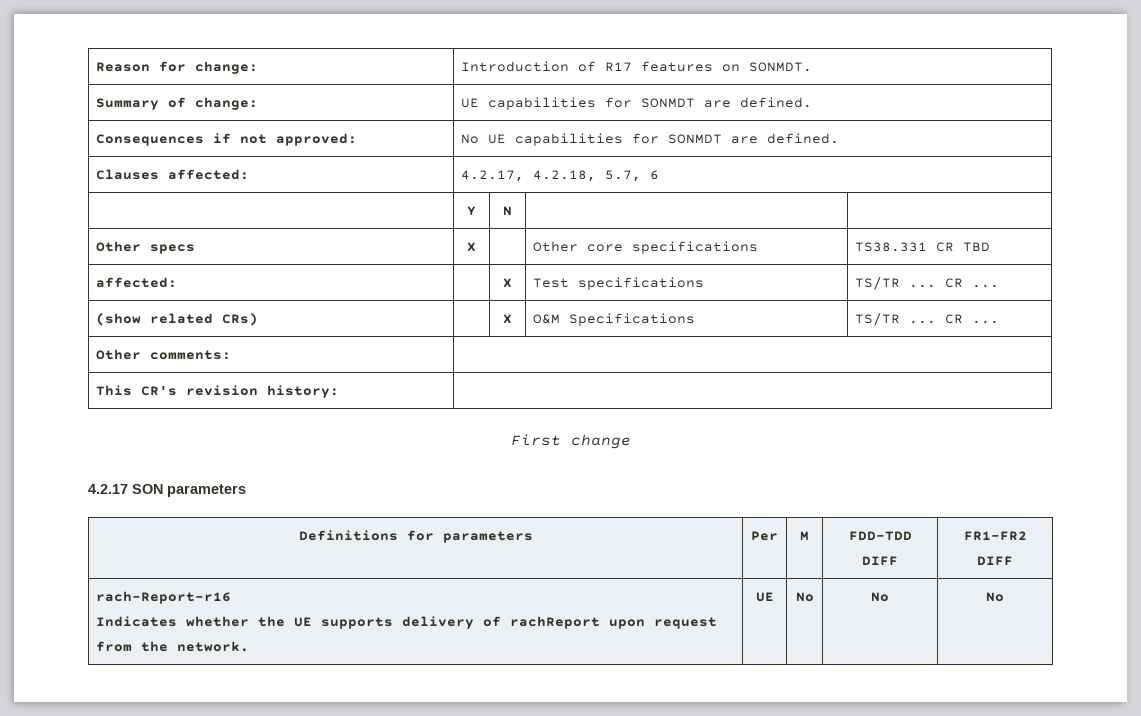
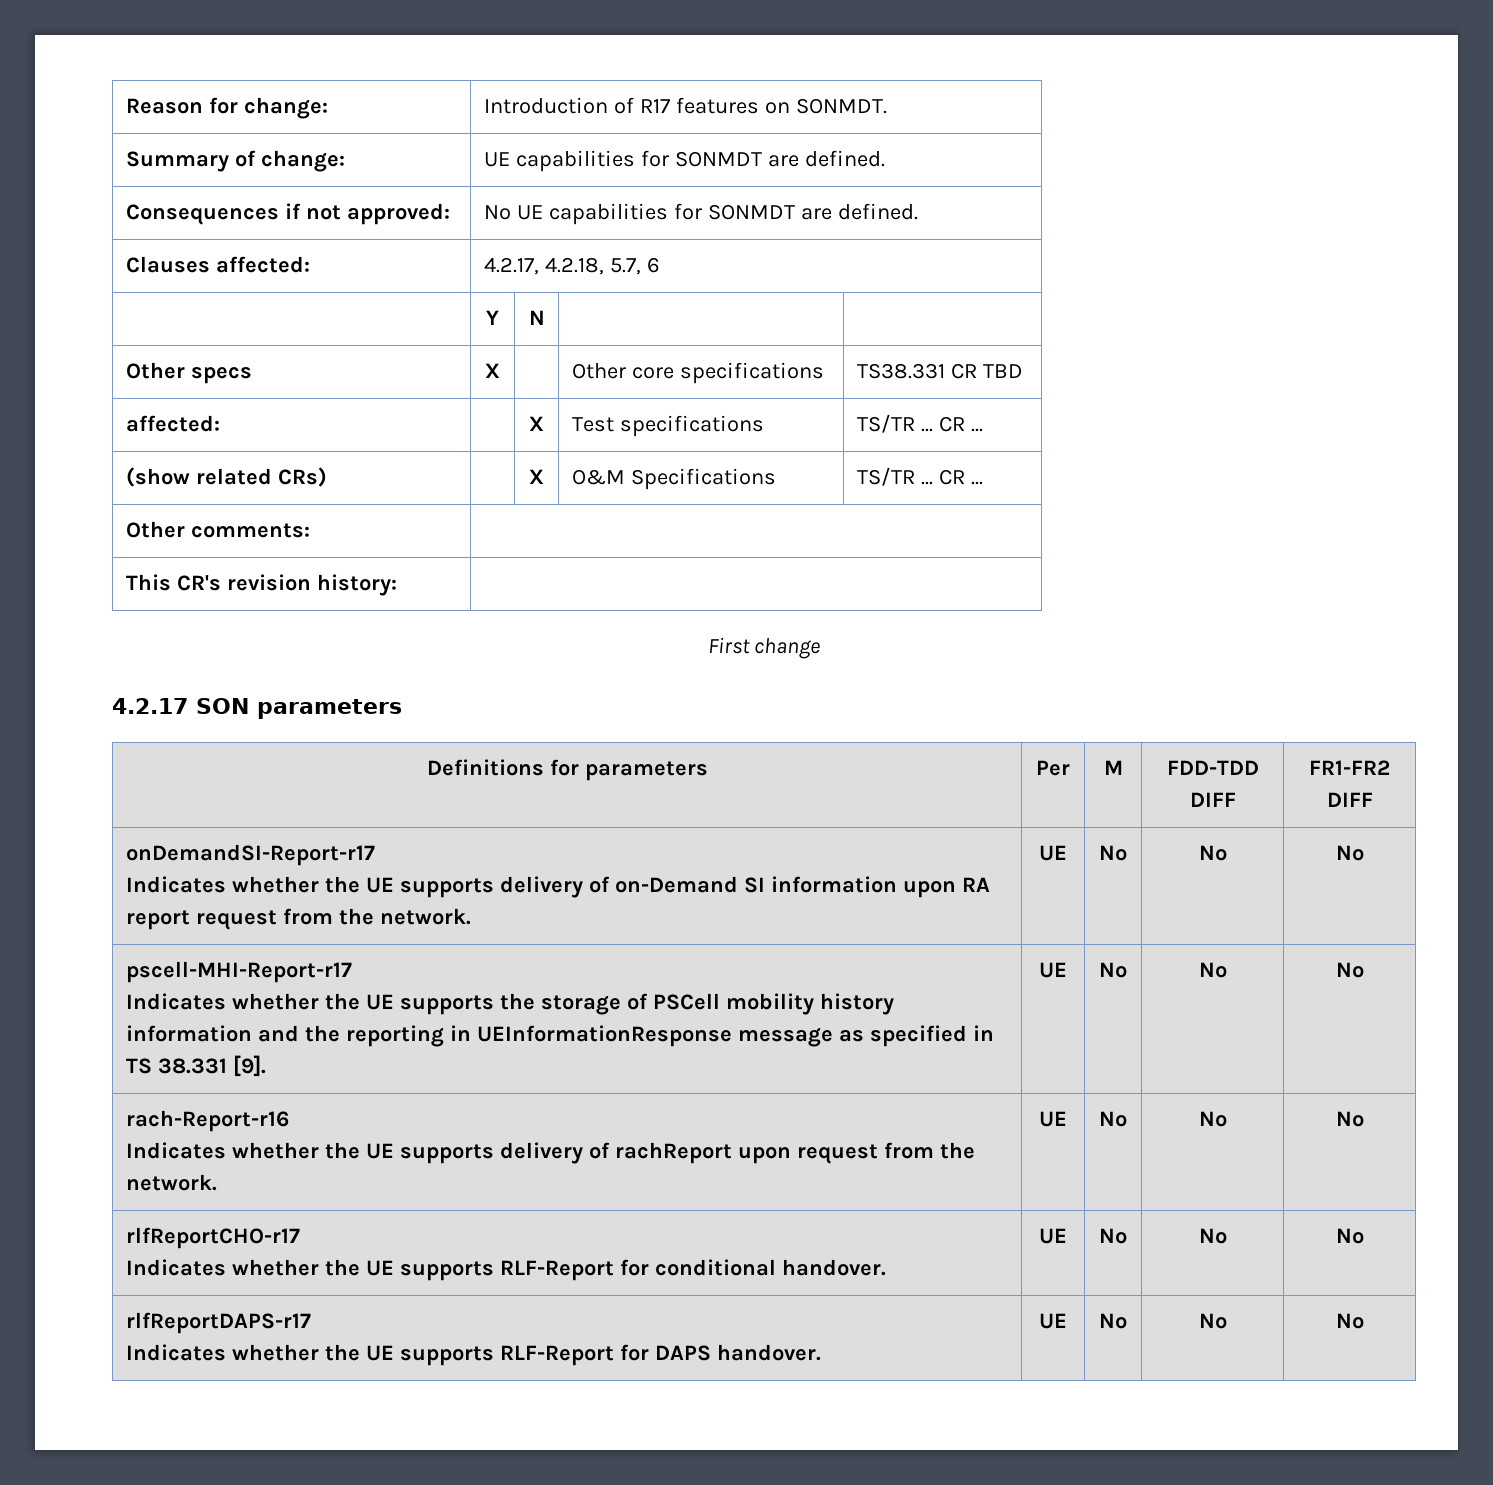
(1013, 560) none -> [125,844,375,866] [125,876,990,898] [125,908,471,930] [1039,845,1067,861] [1099,845,1127,861] [1198,845,1227,861] [1335,845,1364,861] [125,961,352,983] [125,993,894,1015] [125,1025,994,1047] [125,1055,266,1077] [1039,962,1067,978] [1099,962,1127,978] [1198,962,1227,978] [1335,962,1364,978] // onDemandSI-Report-r17 // Indicates whether the UE supports delivery of on-Demand SI information upon RA report request from the network. | UE | No | No | No // pscell-MHI-Report-r17 // Indicates whether the UE supports the storage of PSCell mobility history information and the reporting in UEInformationResponse message as specified in TS 38.331 [9]. | UE | No | No | No
(1004, 597) none -> [125,1227,300,1249] [125,1259,886,1281] [1039,1228,1067,1244] [1099,1228,1127,1244] [1198,1228,1227,1244] [1335,1228,1364,1244] [125,1312,311,1334] [125,1344,821,1366] [1039,1313,1067,1329] [1099,1313,1127,1329] [1198,1313,1227,1329] [1335,1313,1364,1329] // rlfReportCHO-r17 // Indicates whether the UE supports RLF-Report for conditional handover. | UE | No | No | No // rlfReportDAPS-r17 // Indicates whether the UE supports RLF-Report for DAPS handover. | UE | No | No | No

